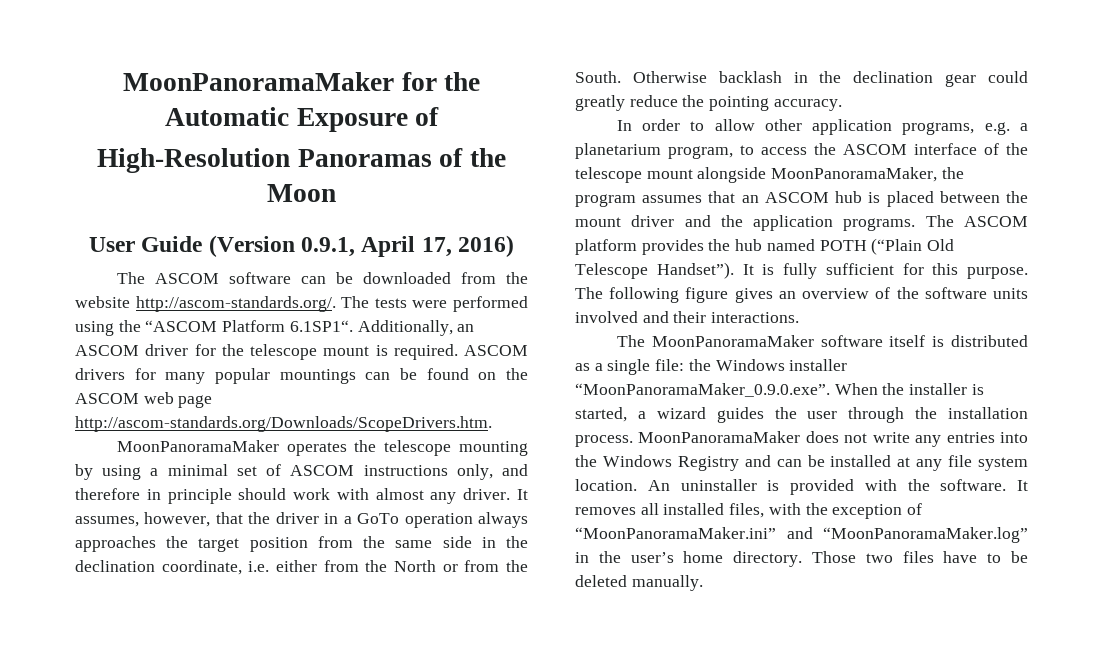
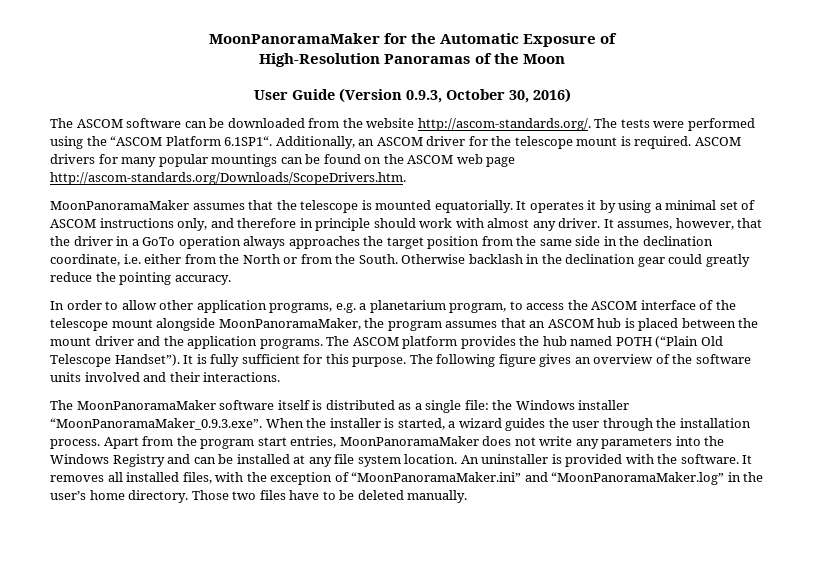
[301,236,452,257] 0.9.1, April 17, -> [405,89,529,103] 0.9.3, October 30,
[286,440,528,456] operates the telescope mounting -> [192,200,597,213] assumes that the telescope is mounted equatorially. It operates it
[575,383,830,397] “MoonPanoramaMaker_0.9.0.exe”. -> [50,418,262,430] “MoonPanoramaMaker_0.9.3.exe”.
(633, 441) none -> [103,436,337,449] Apart from the program start entries,
[946,432,995,443] entries -> [601,437,673,449] parameters

